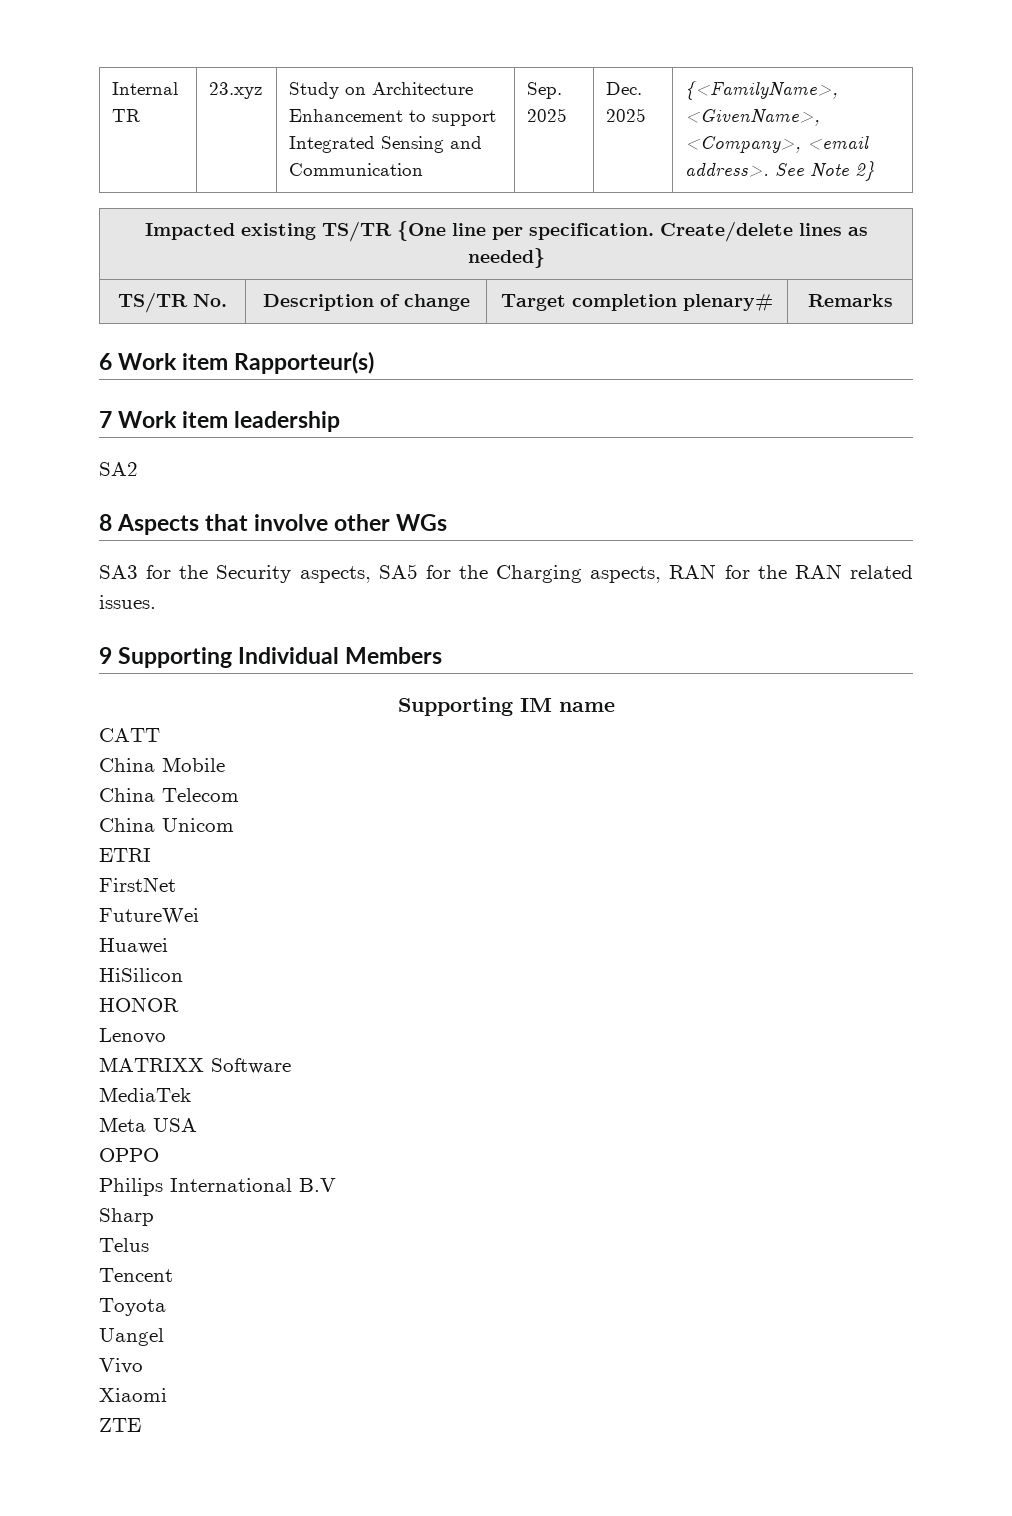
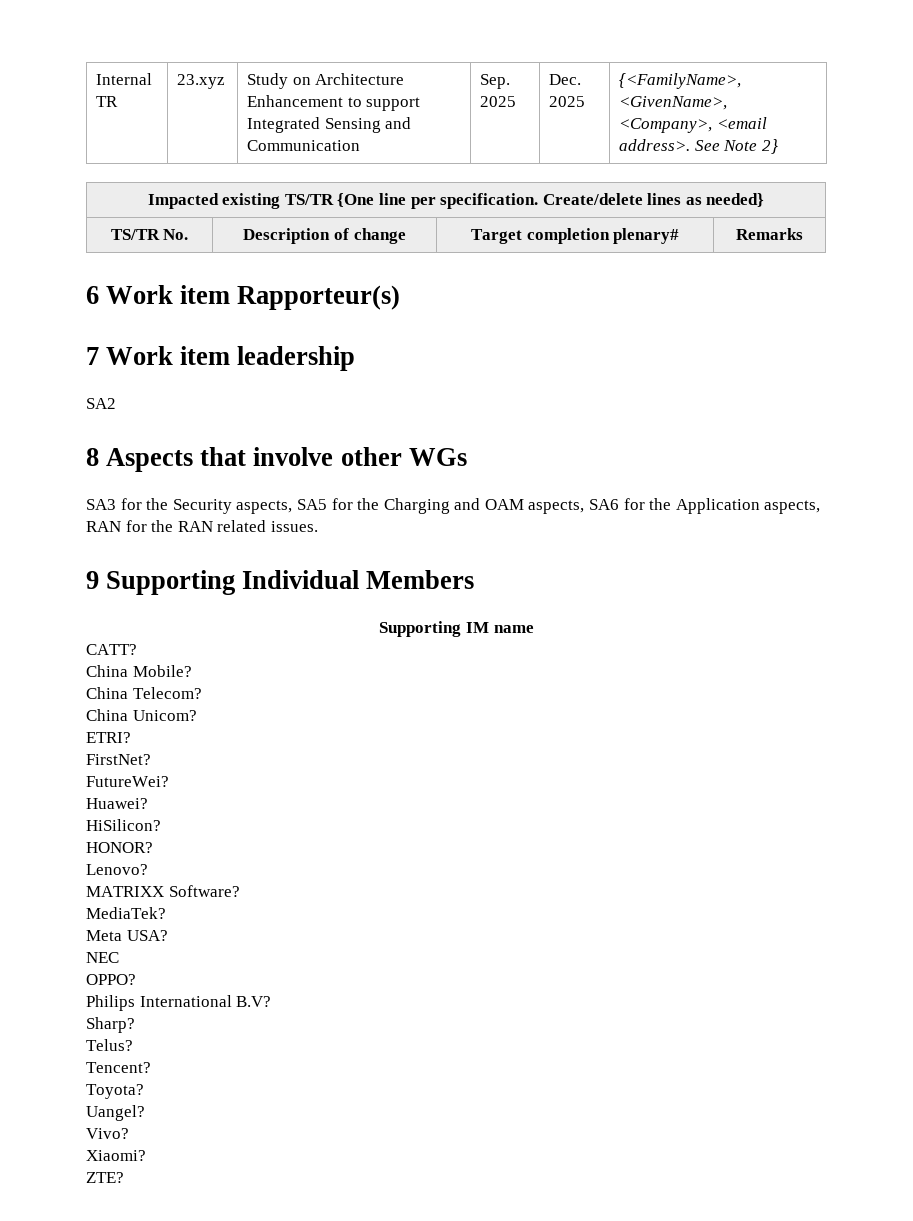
(583, 574) none -> [454,498,760,514] and OAM aspects, SA6 for the Application
[99,728,160,742] [99,757,225,772] [99,788,239,802] [99,818,234,832] [99,848,151,862] [99,877,176,892] [99,908,199,924] [99,938,168,954] [99,968,183,982] [99,997,179,1012] [99,1028,166,1044] CATT // China Mobile // China Telecom // China Unicom // ETRI // FirstNet // FutureWei // Huawei // HiSilicon // HONOR // Lenovo -> [86,644,137,655] [86,665,192,677] [86,687,202,699] [86,709,197,721] [86,732,131,743] [86,754,151,765] [86,776,169,787] [86,798,148,809] [86,819,161,831] [86,842,153,853] [86,864,148,875] CATT? // China Mobile? // China Telecom? // China Unicom? // ETRI? // FirstNet? // FutureWei? // Huawei? // HiSilicon? // HONOR? // Lenovo?
[211,1058,291,1074] [99,1087,191,1102] Software // MediaTek -> [168,885,240,897] [86,907,166,919] Software? // MediaTek?
[153,1118,197,1132] [99,1148,159,1162] USA // OPPO -> [126,930,168,941] [86,952,119,963] [86,974,136,985] USA? // NEC // OPPO?
[299,1178,336,1192] [99,1208,154,1226] [99,1238,149,1252] [99,1268,173,1282] [99,1298,166,1316] [99,1328,164,1346] [99,1358,143,1374] [99,1388,167,1402] [99,1418,141,1432] B.V // Sharp // Telus // Tencent // Toyota // Uangel // Vivo // Xiaomi // ZTE -> [236,996,272,1007] [86,1017,135,1033] [86,1039,133,1051] [86,1062,151,1073] [86,1084,144,1099] [86,1105,145,1121] [86,1128,129,1139] [86,1150,146,1161] [86,1172,124,1183] B.V? // Sharp? // Telus? // Tencent? // Toyota? // Uangel? // Vivo? // Xiaomi? // ZTE?

